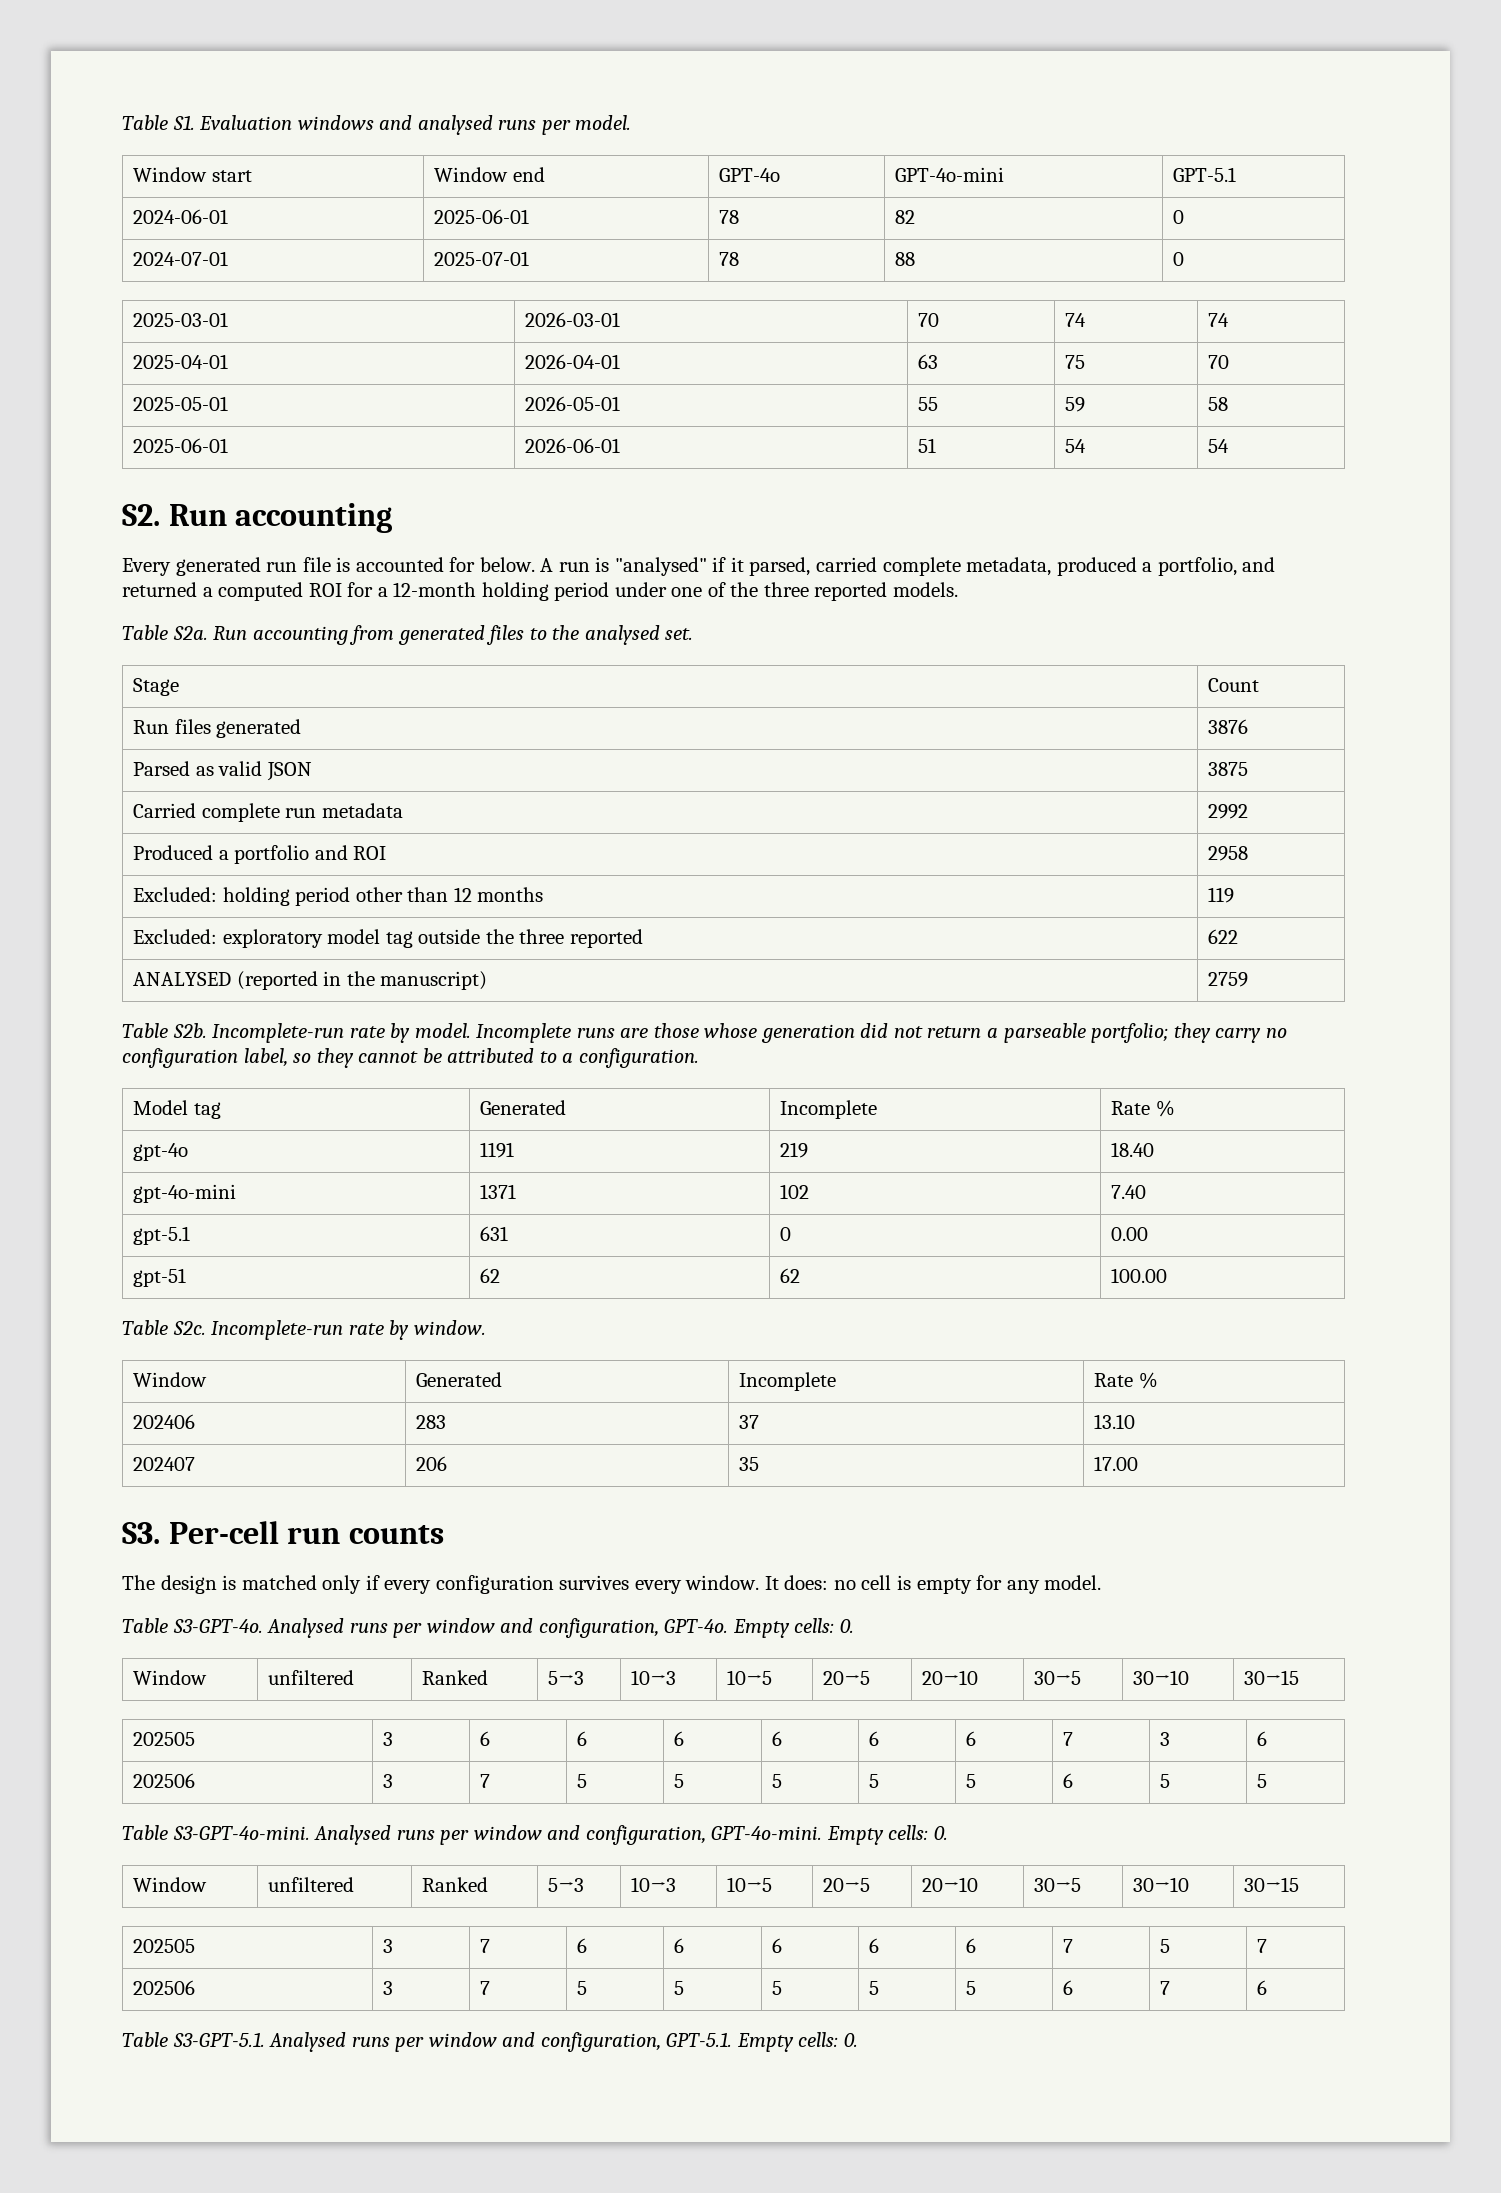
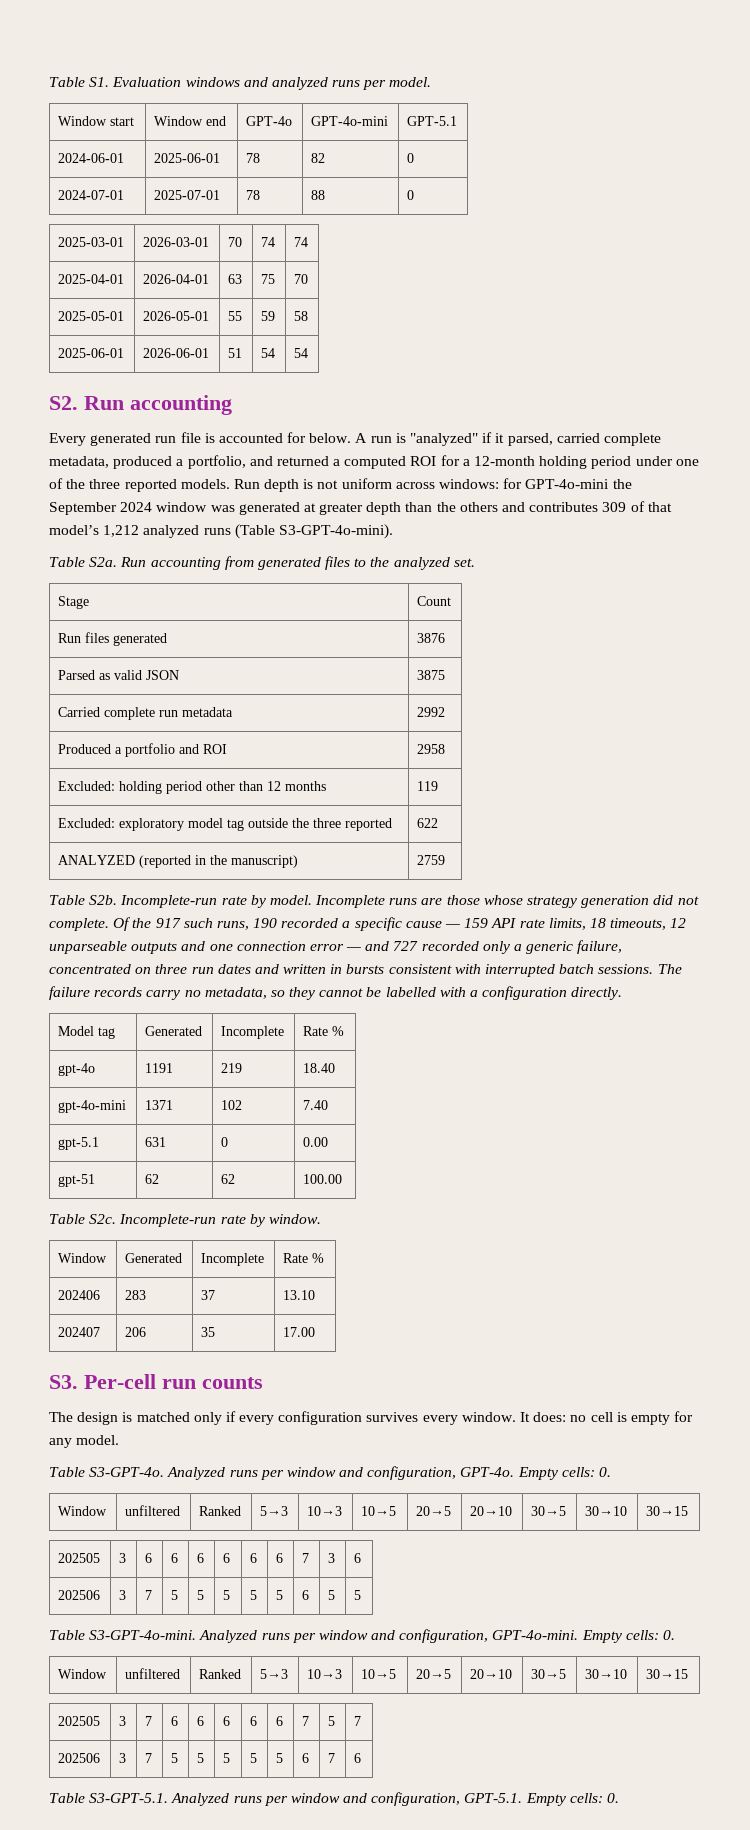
[417,115,493,135] analysed -> [271,77,328,90] analyzed
[614,557,707,576] "analysed" -> [410,433,479,446] "analyzed"
(959, 589) none -> [233,478,632,492] [49,501,672,515] [49,524,393,539] Run depth is not uniform across windows: for GPT-4o-mini the September 2024 window was generated at greater depth than the others and contributes 309 of that model’s 1,212 analyzed runs (Table S3-GPT-4o-mini).
[584,625,660,645] analysed -> [393,557,450,570] analyzed
[132,972,231,986] ANALYSED -> [58,855,136,865] ANALYZED
(758, 1030) none -> [527,896,578,908] strategy
[927,1023,1287,1043] [122,1048,699,1068] return a parseable portfolio; they carry no configuration label, so they cannot be attributed to a configuration. -> [49,917,687,931] [49,940,623,954] [49,964,682,977] [49,986,623,1000] complete. Of the 917 such runs, 190 recorded a specific cause — 159 API rate limits, 18 timeouts, 12 unparseable outputs and one connection error — and 727 recorded only a generic failure, concentrated on three run dates and written in bursts consistent with interrupted batch sessions. The failure records carry no metadata, so they cannot be labelled with a configuration directly.
[267,1618,345,1638] Analysed -> [167,1467,226,1480] Analyzed
[314,1825,392,1845] Analysed -> [199,1630,258,1643] Analyzed
[269,2032,347,2052] Analysed -> [171,1793,230,1806] Analyzed

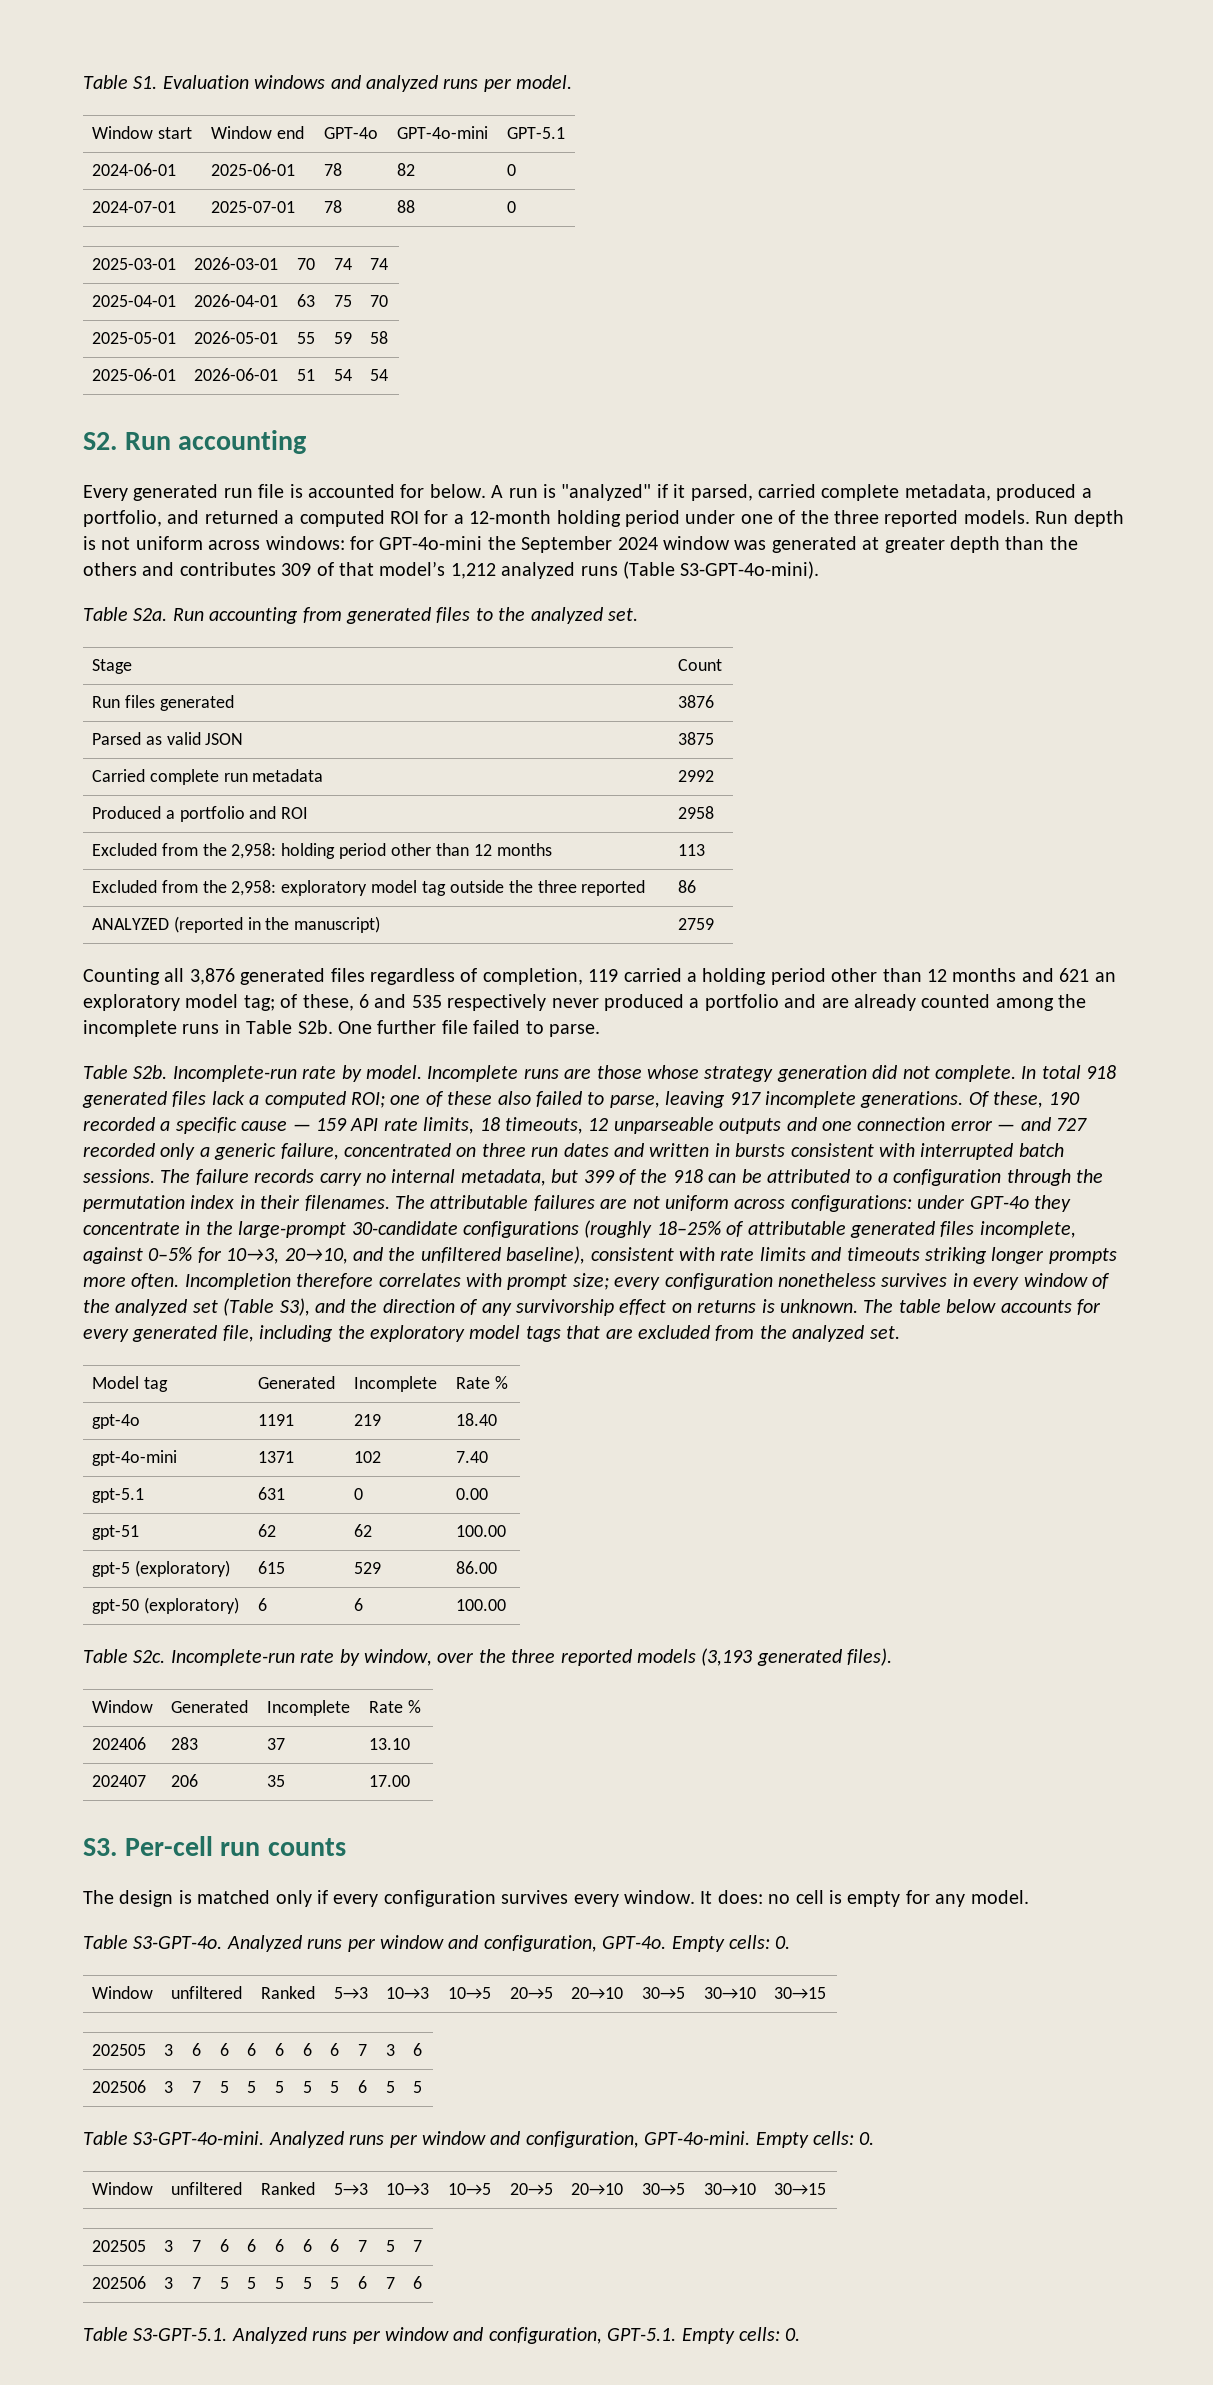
[58,781,116,791] Excluded: -> [91,843,277,859] Excluded from the 2,958:
[417,781,439,791] [58,818,116,828] 119 // Excluded: -> [677,844,705,856] [91,880,277,896] 113 // Excluded from the 2,958:
[417,818,439,828] 622 -> [677,880,696,893] 86
(446, 860) none -> [83,968,1116,985] [83,994,1087,1011] [83,1020,600,1037] // Counting all 3,876 generated files regardless of completion, 119 carried a holding period other than 12 months and 621 an exploratory model tag; of these, 6 and 535 respectively never produced a portfolio and are already counted among the incomplete runs in Table S2b. One further file failed to parse.
[113,917,249,931] Of the 917 such runs, -> [1021,1065,1117,1079] [82,1091,1044,1108] In total 918 generated files lack a computed ROI; one of these also failed to parse, leaving 917 incomplete generations. Of these,
[204,986,623,1000] metadata, so they cannot be labelled with a configuration directly. -> [391,1169,1103,1186] [83,1195,1071,1212] [83,1220,1076,1238] [83,1246,1117,1264] [83,1273,1110,1290] [83,1298,1101,1316] [83,1325,900,1342] internal metadata, but 399 of the 918 can be attributed to a configuration through the permutation index in their filenames. The attributable failures are not uniform across configurations: under GPT-4o they concentrate in the large-prompt 30-candidate configurations (roughly 18–25% of attributable generated files incomplete, against 0–5% for 10→3, 20→10, and the unfiltered baseline), consistent with rate limits and timeouts striking longer prompts more often. Incompletion therefore correlates with prompt size; every configuration nonetheless survives in every window of the analyzed set (Table S3), and the direction of any survivorship effect on returns is unknown. The table below accounts for every generated file, including the exploratory model tags that are excluded from the analyzed set.
(343, 1179) none -> [91,1560,230,1577] [257,1561,285,1574] [353,1562,381,1574] [455,1561,497,1574] [91,1597,239,1614] [257,1598,267,1611] [353,1598,363,1611] [455,1599,506,1611] // gpt-5 (exploratory) | 615 | 529 | 86.00 // gpt-50 (exploratory) | 6 | 6 | 100.00
[268,1214,321,1224] window. -> [364,1648,893,1666] window, over the three reported models (3,193 generated files).

